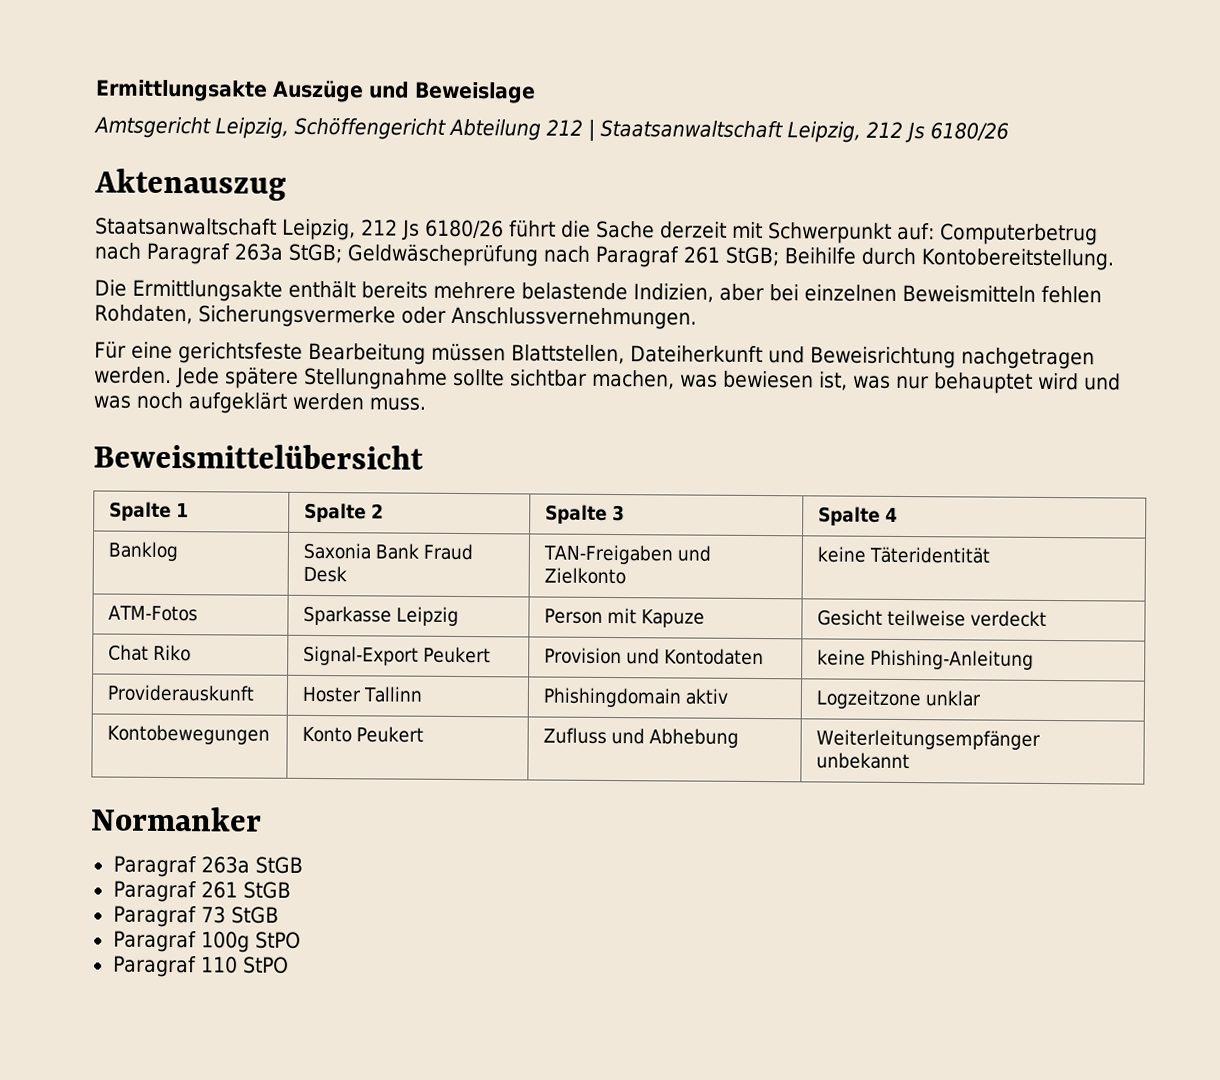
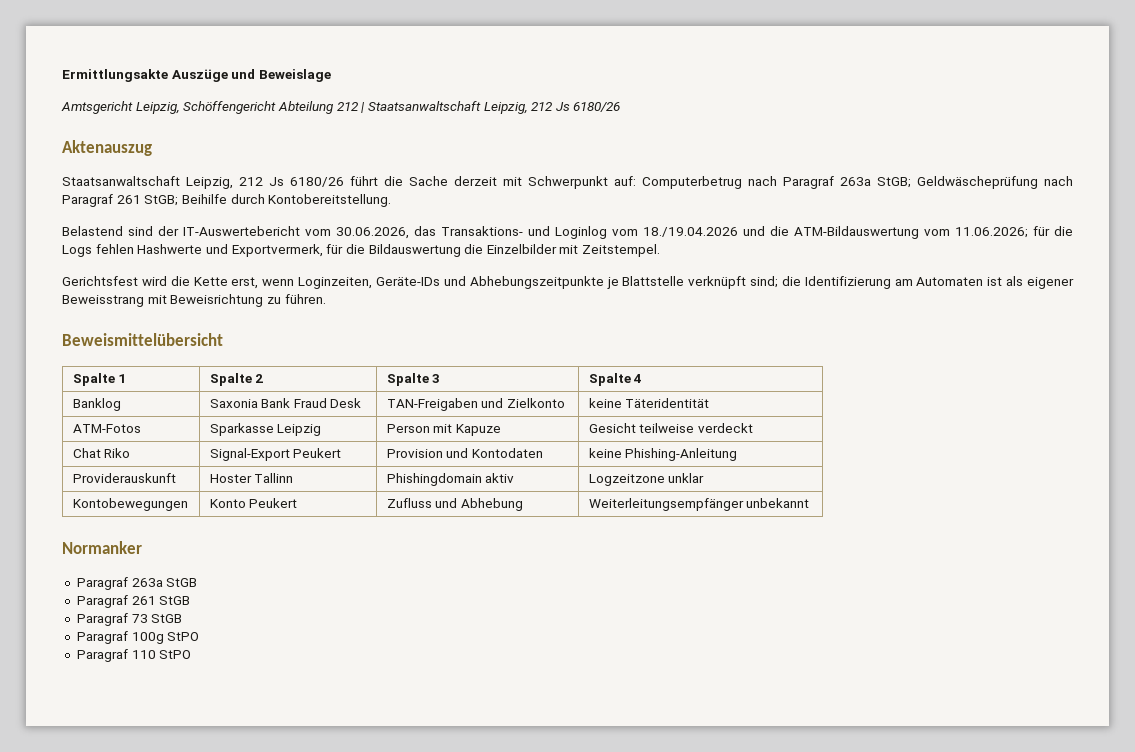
[94,279,1102,304] [94,304,697,330] [94,341,1095,370] [94,366,1121,394] [93,391,426,414] Die Ermittlungsakte enthält bereits mehrere belastende Indizien, aber bei einzelnen Beweismitteln fehlen Rohdaten, Sicherungsvermerke oder Anschlussvernehmungen. // Für eine gerichtsfeste Bearbeitung müssen Blattstellen, Dateiherkunft und Beweisrichtung nachgetragen werden. Jede spätere Stellungnahme sollte sichtbar machen, was bewiesen ist, was nur behauptet wird und was noch aufgeklärt werden muss. -> [62,226,1073,239] [62,244,661,257] [62,276,1075,289] [62,294,326,307] Belastend sind der IT-Auswertebericht vom 30.06.2026, das Transaktions- und Loginlog vom 18./19.04.2026 und die ATM-Bildauswertung vom 11.06.2026; für die Logs fehlen Hashwerte und Exportvermerk, für die Bildauswertung die Einzelbilder mit Zeitstempel. // Gerichtsfest wird die Kette erst, wenn Loginzeiten, Geräte-IDs und Abhebungszeitpunkte je Blattstelle verknüpft sind; die Identifizierung am Automaten ist als eigener Beweisstrang mit Beweisrichtung zu führen.

